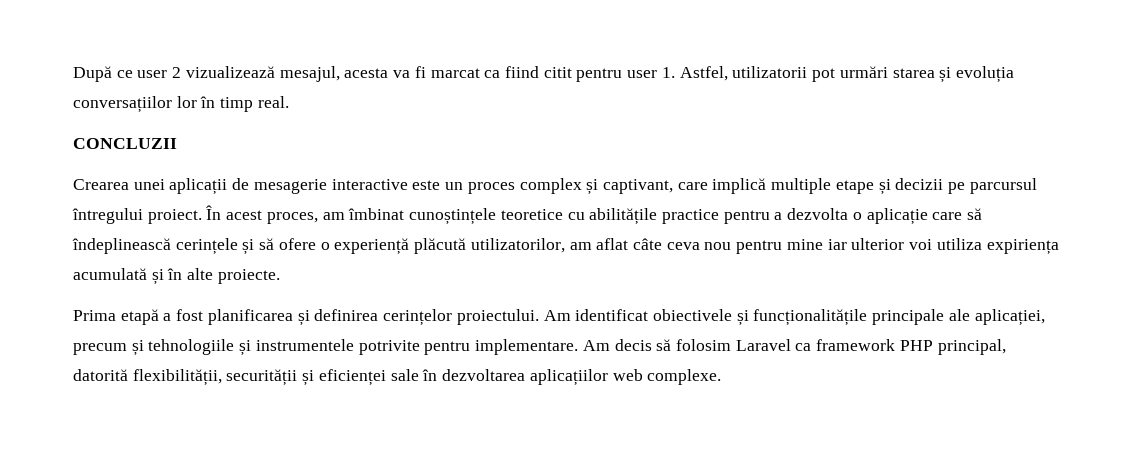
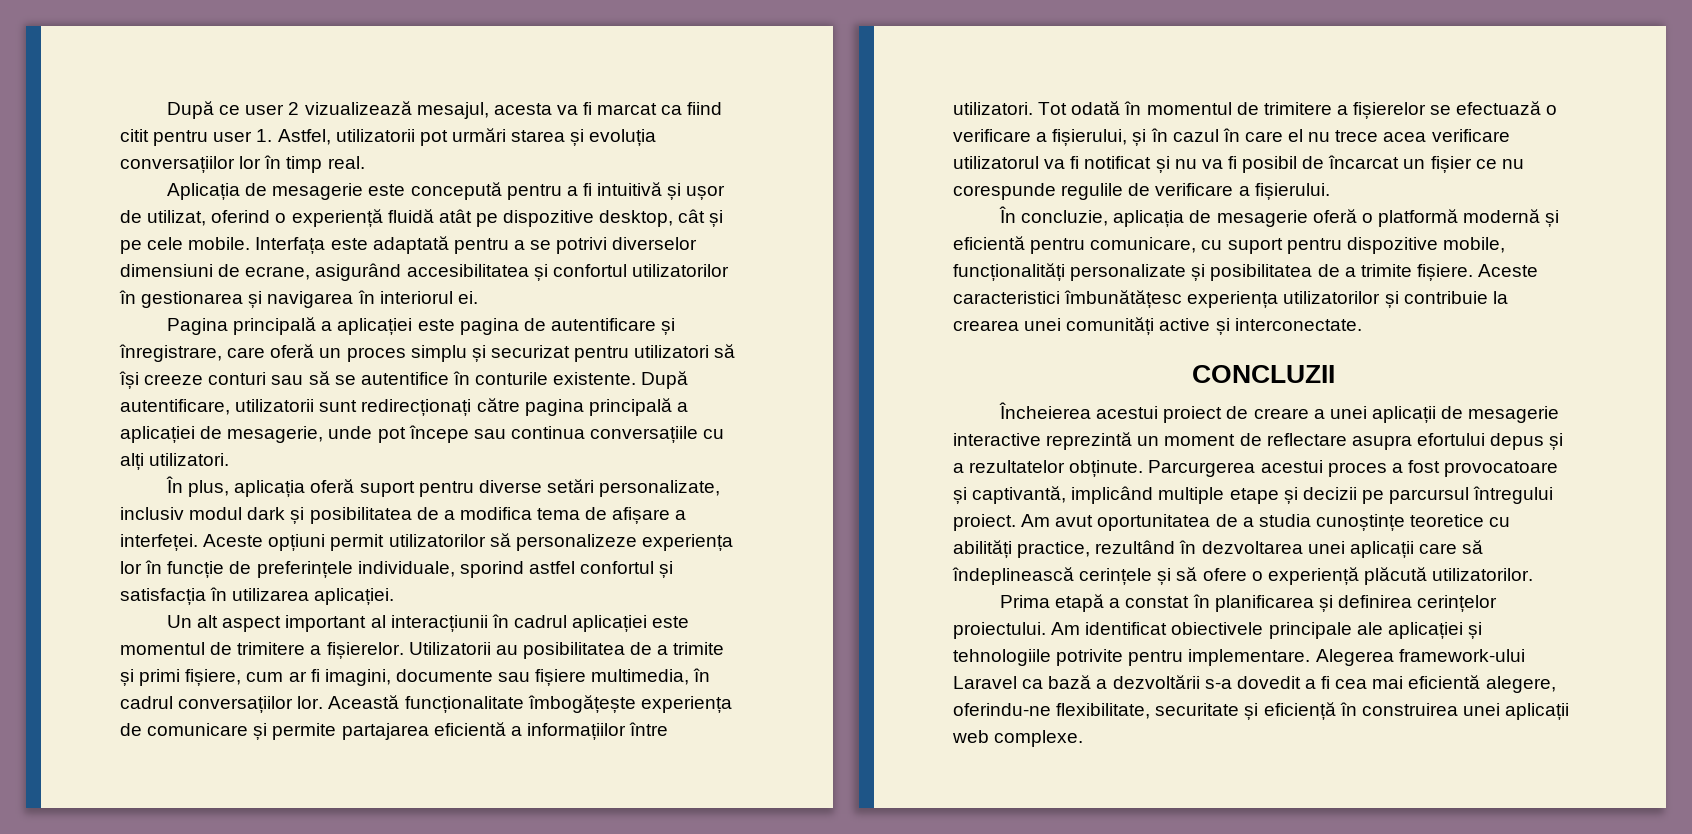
[73,138,177,149] [73,179,129,190] CONCLUZII // Crearea -> [167,182,726,200] [120,209,724,227] [120,236,698,254] [120,263,729,281] [119,290,478,308] [167,317,676,335] [119,344,736,362] [119,371,689,389] [120,398,688,416] [120,425,725,443] [120,453,230,470] [166,476,721,497] [120,507,687,524] [120,533,733,551] [120,560,674,578] [120,587,395,605] [167,614,690,632] [120,642,725,659] [120,668,711,686] [120,695,732,713] [120,722,669,740] [953,101,1558,119] [953,128,1510,146] [953,155,1524,173] [953,183,1330,200] [999,206,1560,227] [953,236,1505,254] [953,263,1539,281] [953,290,1508,308] [953,317,1362,335] [1191,365,1335,383] [999,402,1325,423] Aplicația de mesagerie este concepută pentru a fi intuitivă și ușor de utilizat, oferind o experiență fluidă atât pe dispozitive desktop, cât și pe cele mobile. Interfața este adaptată pentru a se potrivi diverselor dimensiuni de ecrane, asigurând accesibilitatea și confortul utilizatorilor în gestionarea și navigarea în interiorul ei. // Pagina principală a aplicației este pagina de autentificare și înregistrare, care oferă un proces simplu și securizat pentru utilizatori să își creeze conturi sau să se autentifice în conturile existente. După autentificare, utilizatorii sunt redirecționați către pagina principală a aplicației de mesagerie, unde pot începe sau continua conversațiile cu alți utilizatori. // În plus, aplicația oferă suport pentru diverse setări personalizate, inclusiv modul dark și posibilitatea de a modifica tema de afișare a interfeței. Aceste opțiuni permit utilizatorilor să personalizeze experiența lor în funcție de preferințele individuale, sporind astfel confortul și satisfacția în utilizarea aplicației. // Un alt aspect important al interacțiunii în cadrul aplicației este momentul de trimitere a fișierelor. Utilizatorii au posibilitatea de a trimite și primi fișiere, cum ar fi imagini, documente sau fișiere multimedia, în cadrul conversațiilor lor. Această funcționalitate îmbogățește experiența de comunicare și permite partajarea eficientă a informațiilor între utilizatori. Tot odată în momentul de trimitere a fișierelor se efectuază o verificare a fișierului, și în cazul în care el nu trece acea verificare utilizatorul va fi notificat și nu va fi posibil de încarcat un fișier ce nu corespunde regulile de verificare a fișierului. // În concluzie, aplicația de mesagerie oferă o platformă modernă și eficientă pentru comunicare, cu suport pentru dispozitive mobile, funcționalități personalizate și posibilitatea de a trimite fișiere. Aceste caracteristici îmbunătățesc experiența utilizatorilor și contribuie la crearea unei comunități active și interconectate. // CONCLUZII // Încheierea acestui proiect de creare a
[412,178,767,195] este un proces complex și captivant, care implică -> [1046,432,1564,450] [953,460,1559,477] [953,486,1154,504] reprezintă un moment de reflectare asupra efortului depus și a rezultatelor obținute. Parcurgerea acestui proces a fost provocatoare și captivantă, implicând
[206,205,928,225] În acest proces, am îmbinat cunoștințele teoretice cu abilitățile practice pentru a dezvolta o aplicație -> [1021,514,1511,531] [953,540,1414,558] Am avut oportunitatea de a studia cunoștințe teoretice cu abilități practice, rezultând în dezvoltarea unei aplicații
[470,238,1059,255] [73,268,280,285] utilizatorilor, am aflat câte ceva nou pentru mine iar ulterior voi utiliza expiriența acumulată și în alte proiecte. -> [1432,568,1534,581] utilizatorilor.
[176,309,204,321] fost -> [1125,594,1210,608] constat în
[736,309,1045,326] [73,339,1006,356] [73,369,608,386] și funcționalitățile principale ale aplicației, precum și tehnologiile și instrumentele potrivite pentru implementare. Am decis să folosim Laravel ca framework PHP principal, datorită flexibilității, securității și eficienței sale în dezvoltarea aplicațiilor -> [1268,622,1482,639] [953,649,1525,666] [953,675,1556,693] [953,702,1570,720] principale ale aplicației și tehnologiile potrivite pentru implementare. Alegerea framework-ului Laravel ca bază a dezvoltării s-a dovedit a fi cea mai eficientă alegere, oferindu-ne flexibilitate, securitate și eficiență în construirea unei aplicații

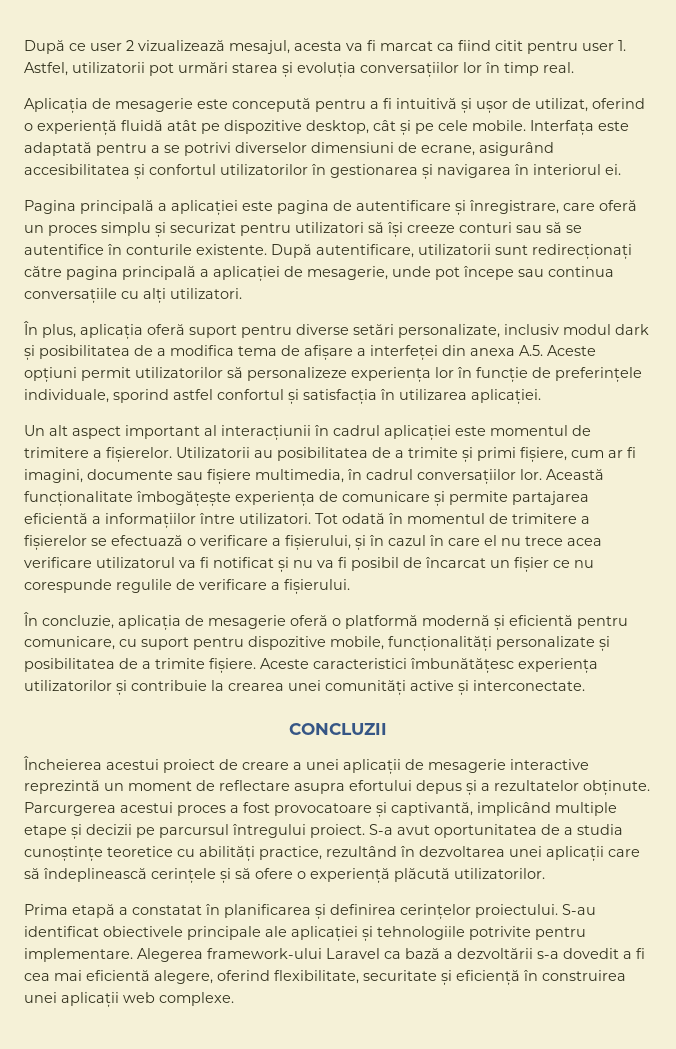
[120,534,198,551] interfeței. -> [370,345,543,360] interfeței din anexa A.5.
[1021,514,1051,527] Am -> [369,824,393,835] S-a
[1125,596,1190,608] constat -> [132,905,202,915] constatat
[1051,622,1081,635] Am -> [562,904,596,915] S-au
[953,703,1051,716] oferindu-ne -> [217,970,270,981] oferind

